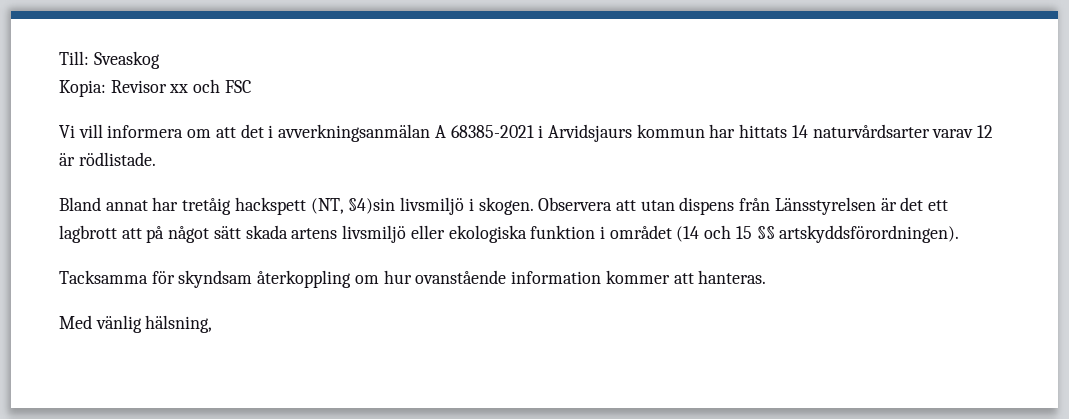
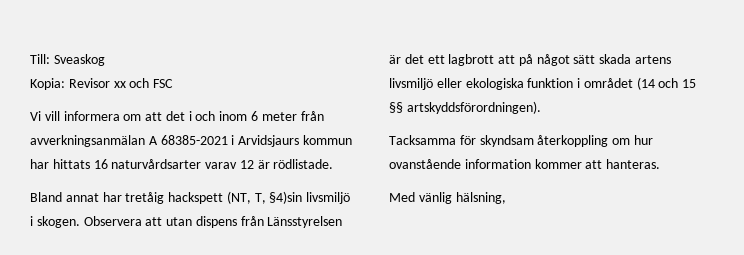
(274, 131) none -> [195,111,324,121] och inom 6 meter från
[791,125,808,138] 14 -> [93,159,108,169] 16
(344, 206) none -> [254,193,266,204] T,

